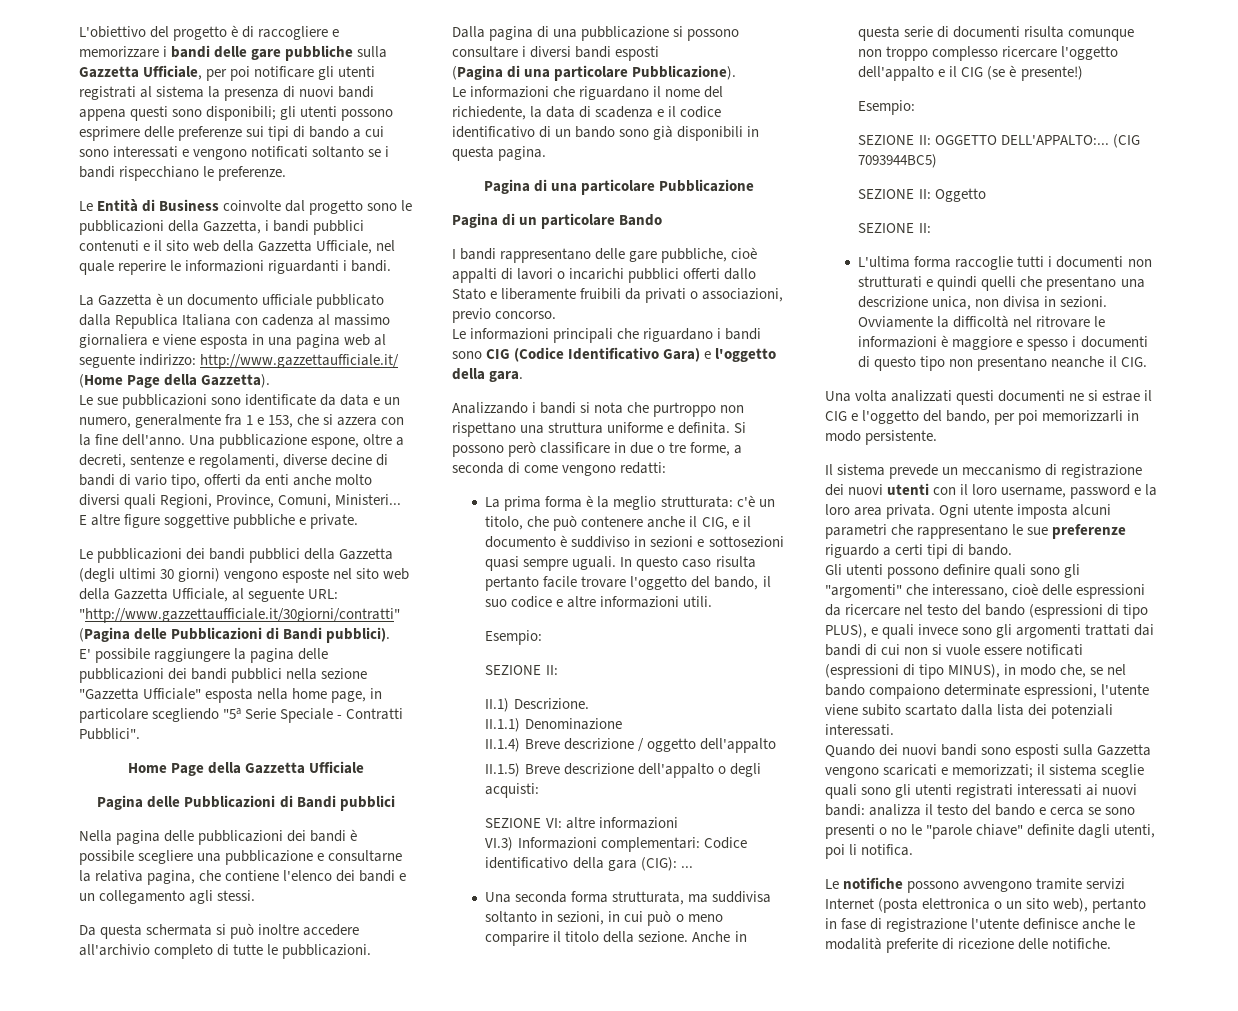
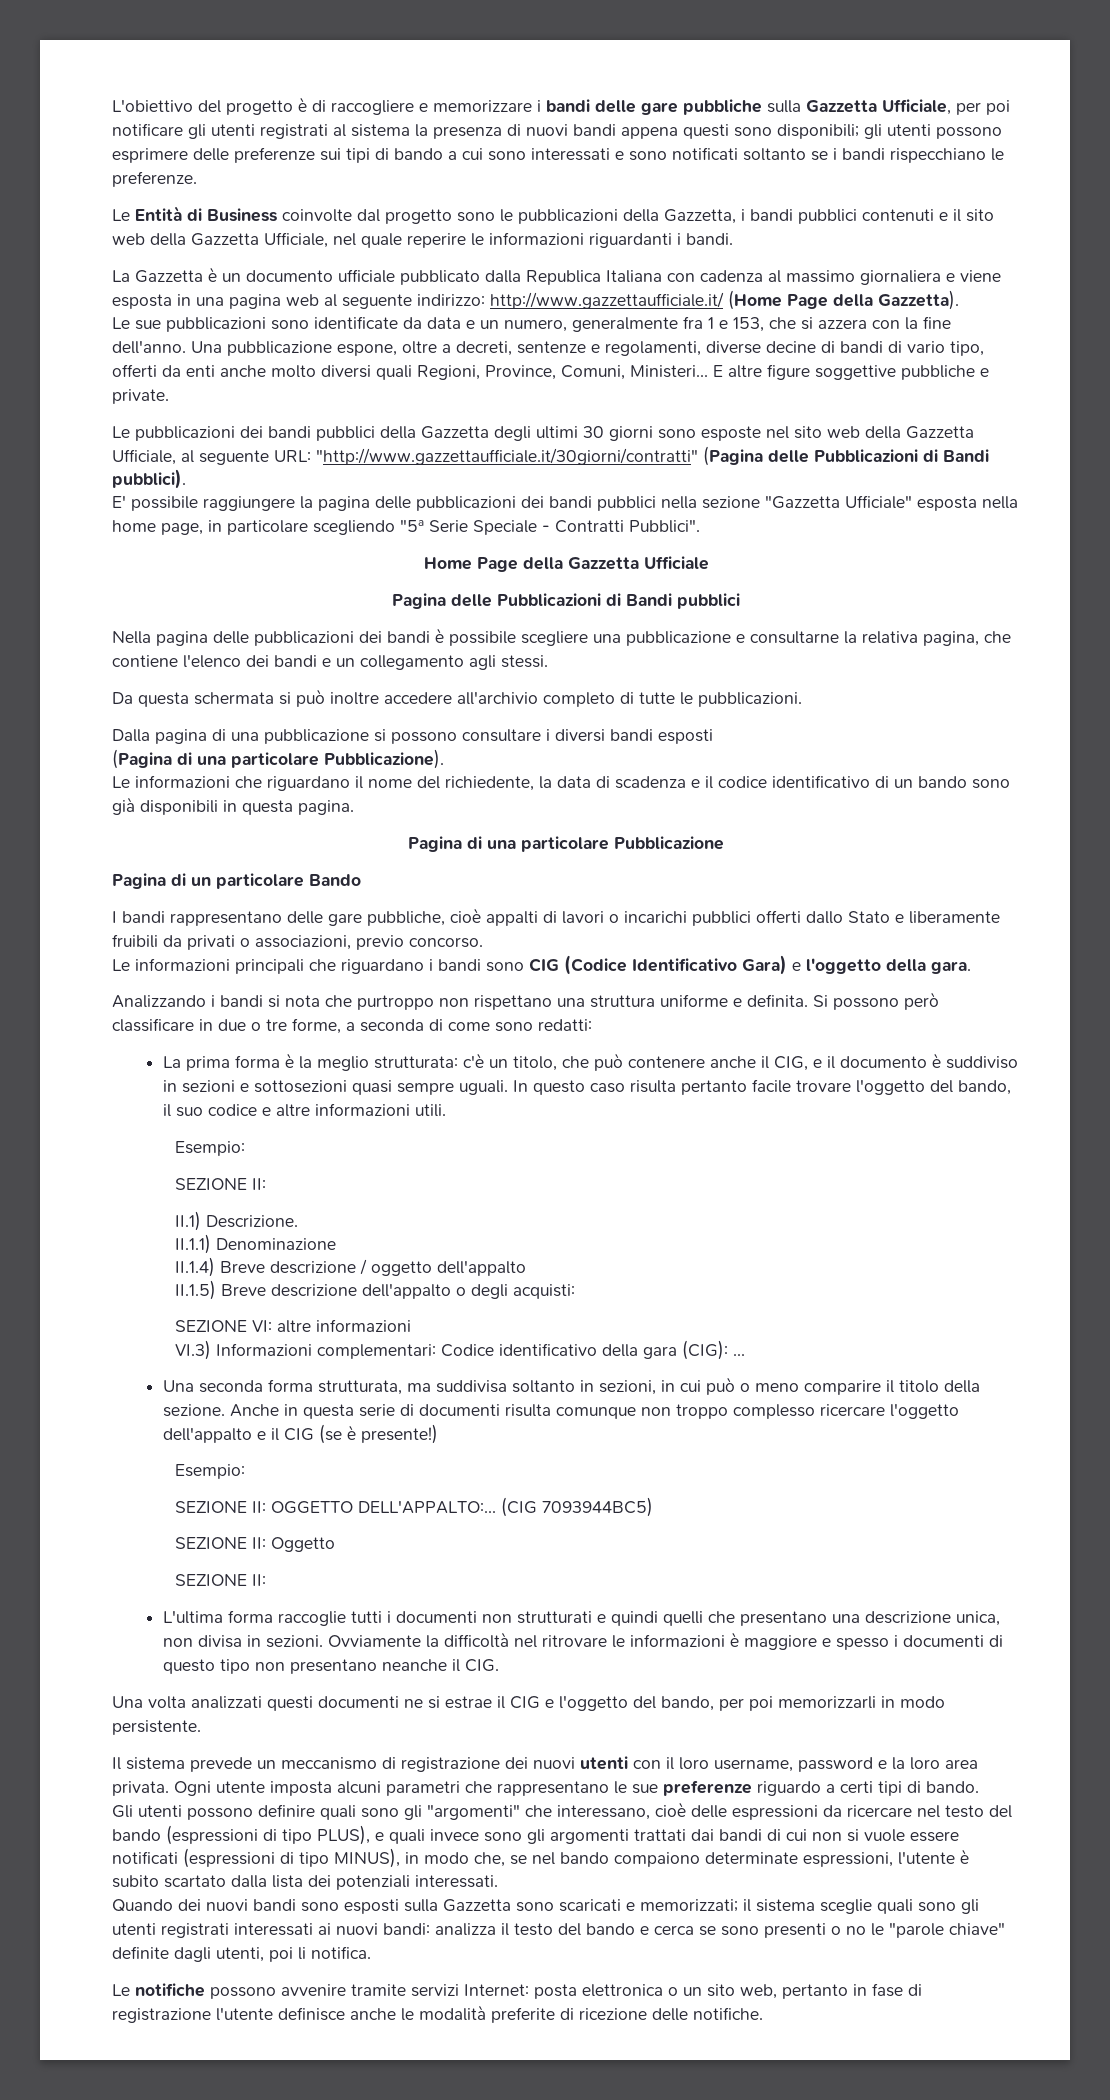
[193,149,248,160] vengono -> [629,151,667,161] sono
[79,568,115,582] (degli -> [494,426,531,441] degli
[178,568,279,582] giorni) vengono -> [609,426,696,441] giorni sono
[562,465,617,476] vengono -> [495,1022,533,1032] sono
[825,704,858,715] viene -> [960,1849,969,1864] è
[825,767,879,778] vengono -> [516,1902,554,1912] sono
[963,881,1033,892] avvengono -> [281,1984,346,1996] avvenire
[825,898,919,913] Internet (posta -> [464,1984,577,1999] Internet: posta
[1053,898,1089,912] web), -> [740,1984,777,1999] web,

